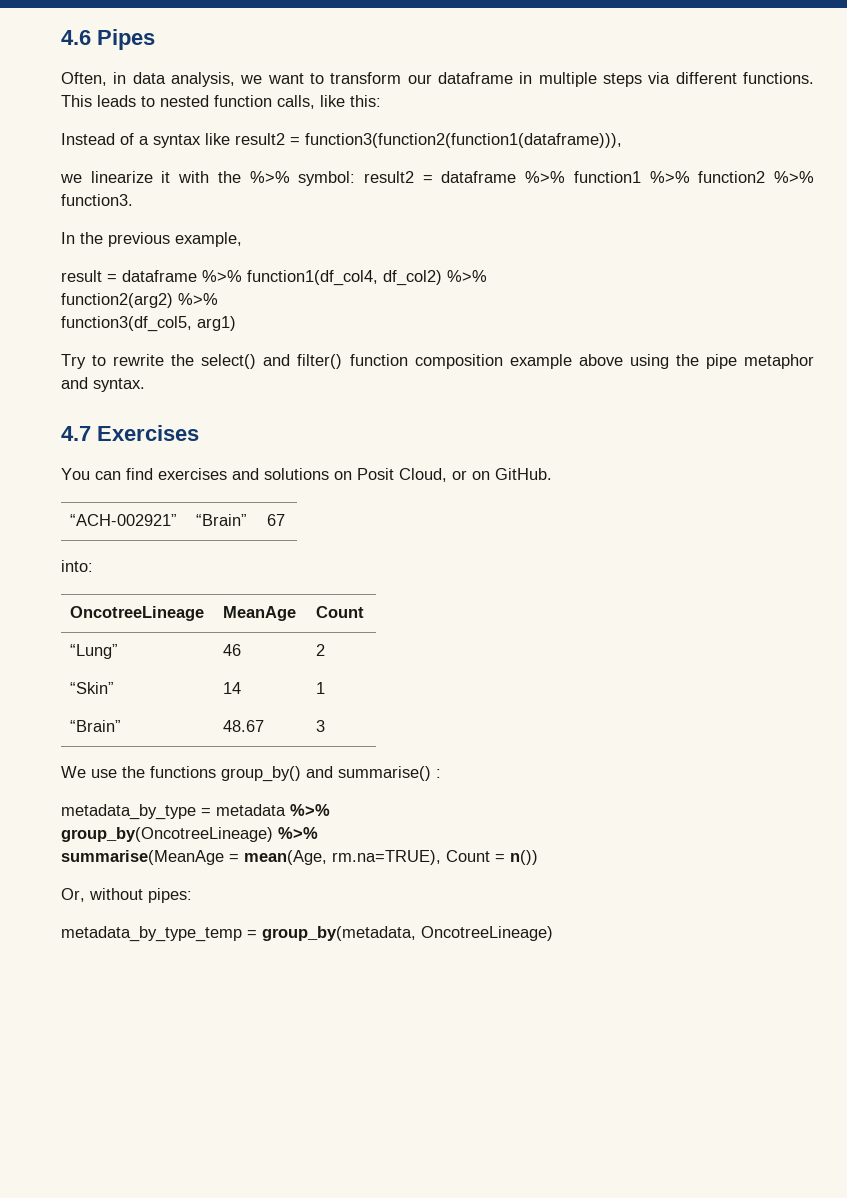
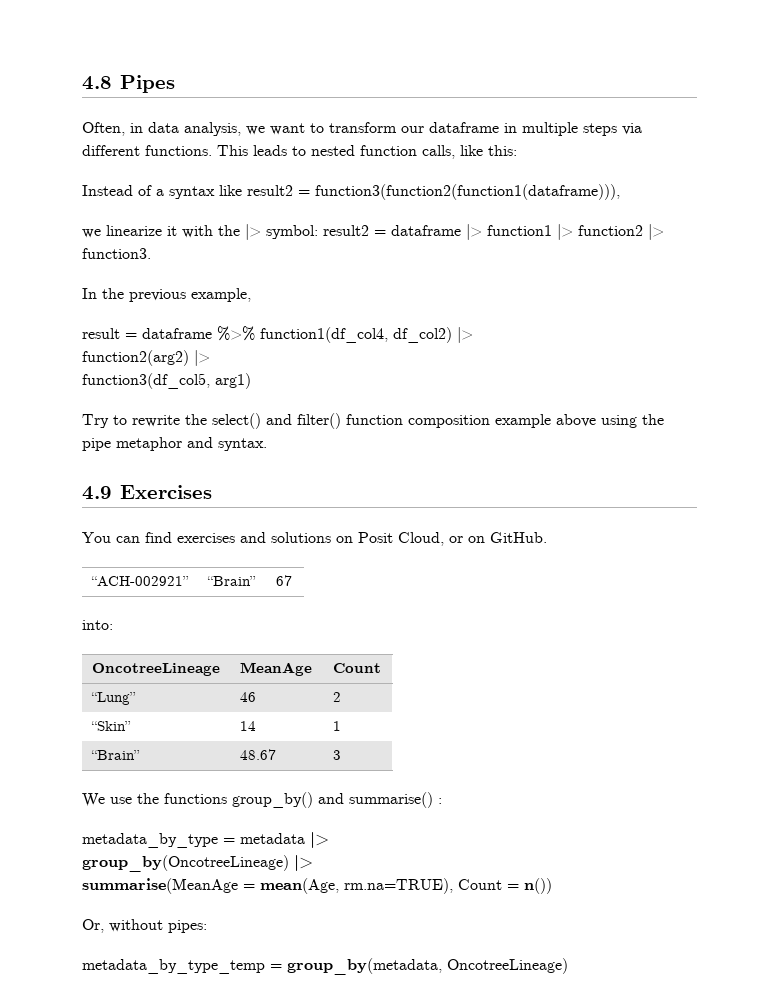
[61,30,91,45] 4.6 -> [82,76,112,90] 4.8
[249,171,290,183] %>% -> [245,224,261,240] |>
[525,171,814,183] %>% function1 %>% function2 %>% -> [466,224,664,240] |> function1 |> function2 |>
[447,270,487,282] %>% -> [457,327,473,343] |>
[178,293,218,305] %>% -> [194,350,210,366] |>
[61,426,91,441] 4.7 -> [82,486,112,500] 4.9
[290,804,330,816] %>% -> [310,832,329,848] |>
[278,827,318,839] %>% -> [294,855,313,871] |>

